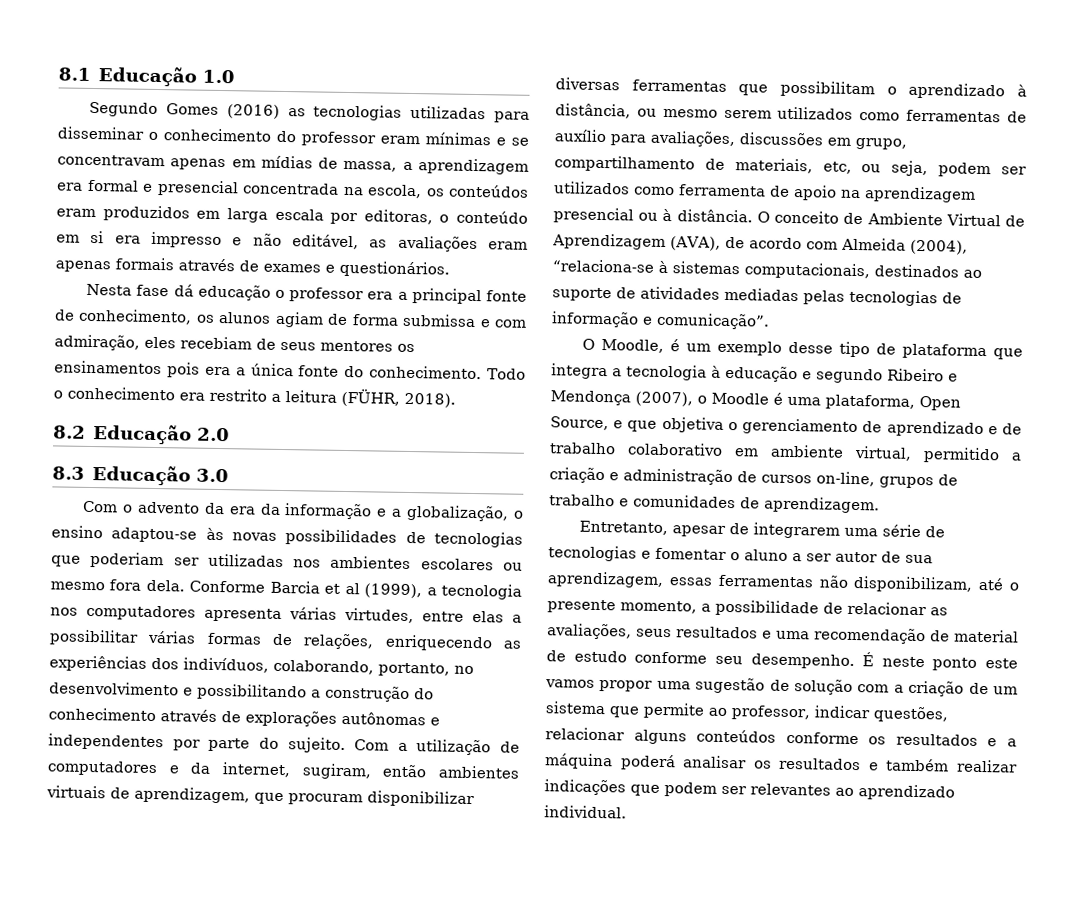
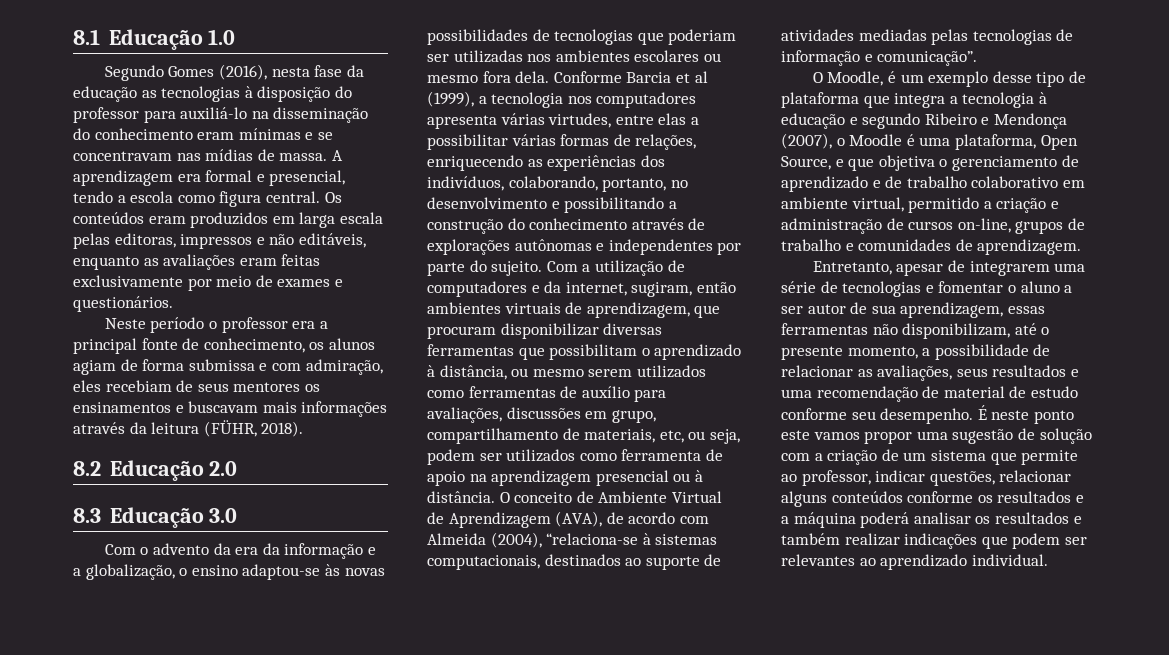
[226,104,530,123] [57,126,376,147] (2016) as tecnologias utilizadas para disseminar o conhecimento do professor -> [218,64,364,80] [73,86,352,102] [73,107,369,123] [73,128,193,140] (2016), nesta fase da educação as tecnologias à disposição do professor para auxiliá-lo na disseminação do conhecimento
[170,155,529,175] [57,179,445,199] apenas em mídias de massa, a aprendizagem era formal e presencial concentrada na escola, os -> [176,149,343,161] [73,170,346,186] [73,191,342,207] nas mídias de massa. A aprendizagem era formal e presencial, tendo a escola como figura central. Os
[330,209,528,225] [56,230,528,253] [55,257,235,273] por editoras, o conteúdo em si era impresso e não editável, as avaliações eram apenas formais através -> [73,233,366,249] [73,254,321,270] [73,275,252,291] pelas editoras, impressos e não editáveis, enquanto as avaliações eram feitas exclusivamente por meio
[86,283,271,301] Nesta fase dá educação -> [104,317,205,333] Neste período
[166,362,527,380] [53,386,281,402] pois era a única fonte do conhecimento. Todo o conhecimento era restrito a -> [175,401,388,417] [73,422,147,434] e buscavam mais informações através da

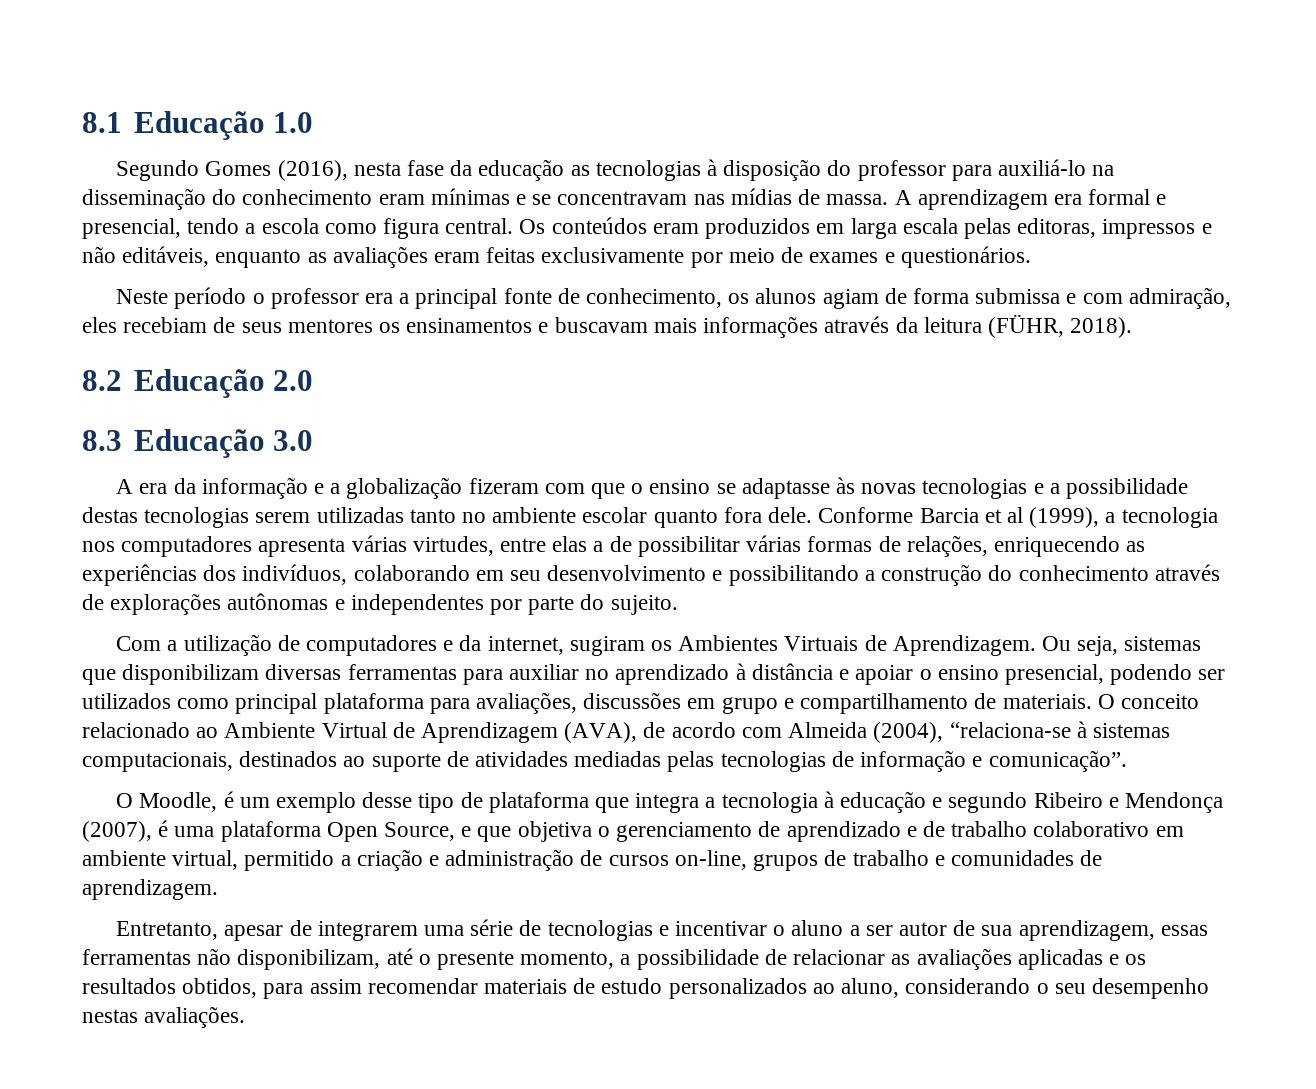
[104,543,231,555] Com o advento da -> [116,479,134,494] A
[85,564,385,580] [427,29,737,45] [427,50,721,63] [427,71,550,83] globalização, o ensino adaptou-se às novas possibilidades de tecnologias que poderiam ser utilizadas nos ambientes escolares ou mesmo fora dela. -> [346,477,1189,499] [82,507,813,528] globalização fizeram com que o ensino se adaptasse às novas tecnologias e a possibilidade destas tecnologias serem utilizadas tanto no ambiente escolar quanto fora dele.
(699, 121) none -> [609,536,632,552] de
[508,176,688,192] colaborando, portanto, no -> [353,565,542,581] colaborando em seu
(543, 268) none -> (678, 605) //
[631,282,736,297] [427,302,721,318] [427,323,663,339] [427,344,742,360] [427,365,706,380] [427,386,667,402] [427,407,656,423] [427,428,740,444] [427,449,723,465] [427,470,703,486] [427,491,594,503] sugiram, então ambientes virtuais de aprendizagem, que procuram disponibilizar diversas ferramentas que possibilitam o aprendizado à distância, ou mesmo serem utilizados como ferramentas de auxílio para avaliações, discussões em grupo, compartilhamento de materiais, etc, ou seja, podem ser utilizados como ferramenta de apoio na aprendizagem presencial ou à distância. O conceito de -> [569,635,1202,656] [82,663,1226,685] [82,692,1199,714] [82,722,219,738] sugiram os Ambientes Virtuais de Aprendizagem. Ou seja, sistemas que disponibilizam diversas ferramentas para auxiliar no aprendizado à distância e apoiar o ensino presencial, podendo ser utilizados como principal plataforma para avaliações, discussões em grupo e compartilhamento de materiais. O conceito relacionado ao
[836,134,903,146] o Moodle -> (152, 831) none
[954,134,1036,150] plataforma, -> [220,821,321,842] plataforma
[938,281,1004,293] fomentar -> [675,921,768,936] incentivar
[877,365,1079,381] [781,386,1078,402] [781,405,1074,424] [781,428,1092,444] [781,449,1079,465] [781,470,1072,486] [781,491,1084,507] [781,512,1082,528] [781,533,1087,549] [781,554,1048,570] avaliações, seus resultados e uma recomendação de material de estudo conforme seu desempenho. É neste ponto este vamos propor uma sugestão de solução com a criação de um sistema que permite ao professor, indicar questões, relacionar alguns conteúdos conforme os resultados e a máquina poderá analisar os resultados e também realizar indicações que podem ser relevantes ao aprendizado individual. -> [916,948,1147,970] [82,978,1209,999] [82,1006,246,1028] avaliações aplicadas e os resultados obtidos, para assim recomendar materiais de estudo personalizados ao aluno, considerando o seu desempenho nestas avaliações.

